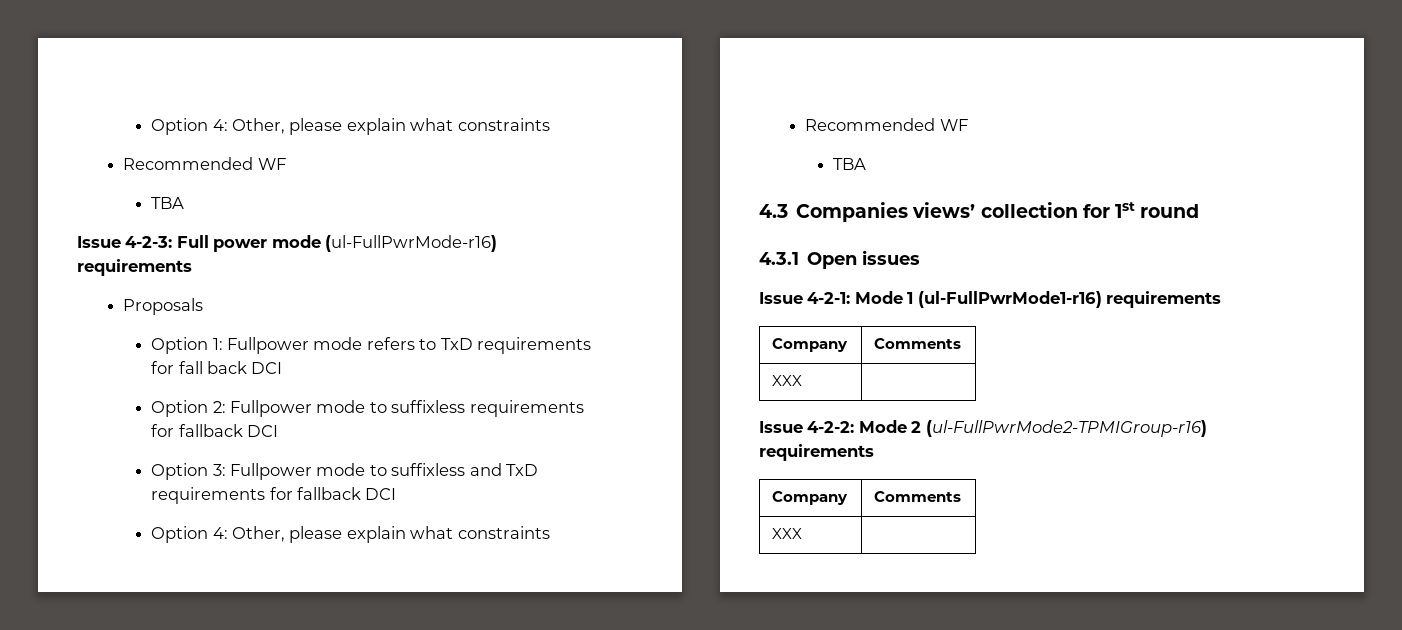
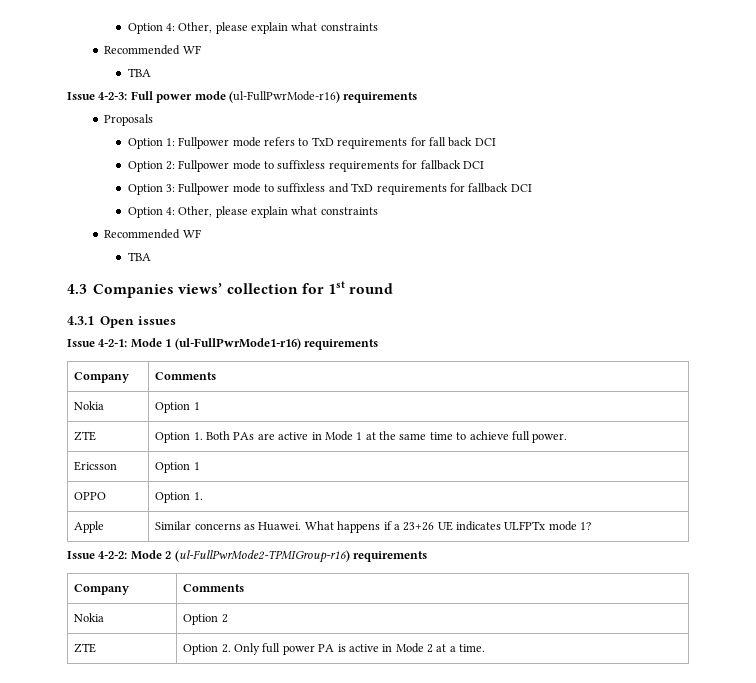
[772,375,803,386] XXX | -> [74,401,105,410] [155,402,200,413] [74,431,97,441] [155,431,568,443] [74,461,118,471] [155,462,200,473] [74,492,107,500] [155,492,203,503] [74,521,105,533] [155,521,592,533] Nokia | Option 1 // ZTE | Option 1. Both PAs are active in Mode 1 at the same time to achieve full power. // Ericsson | Option 1 // OPPO | Option 1. // Apple | Similar concerns as Huawei. What happens if a 23+26 UE indicates ULFPTx mode 1?
[772,528,803,539] XXX | -> [74,613,105,622] [183,614,228,625] [74,643,97,653] [183,643,486,655] Nokia | Option 2 // ZTE | Option 2. Only full power PA is active in Mode 2 at a time.

